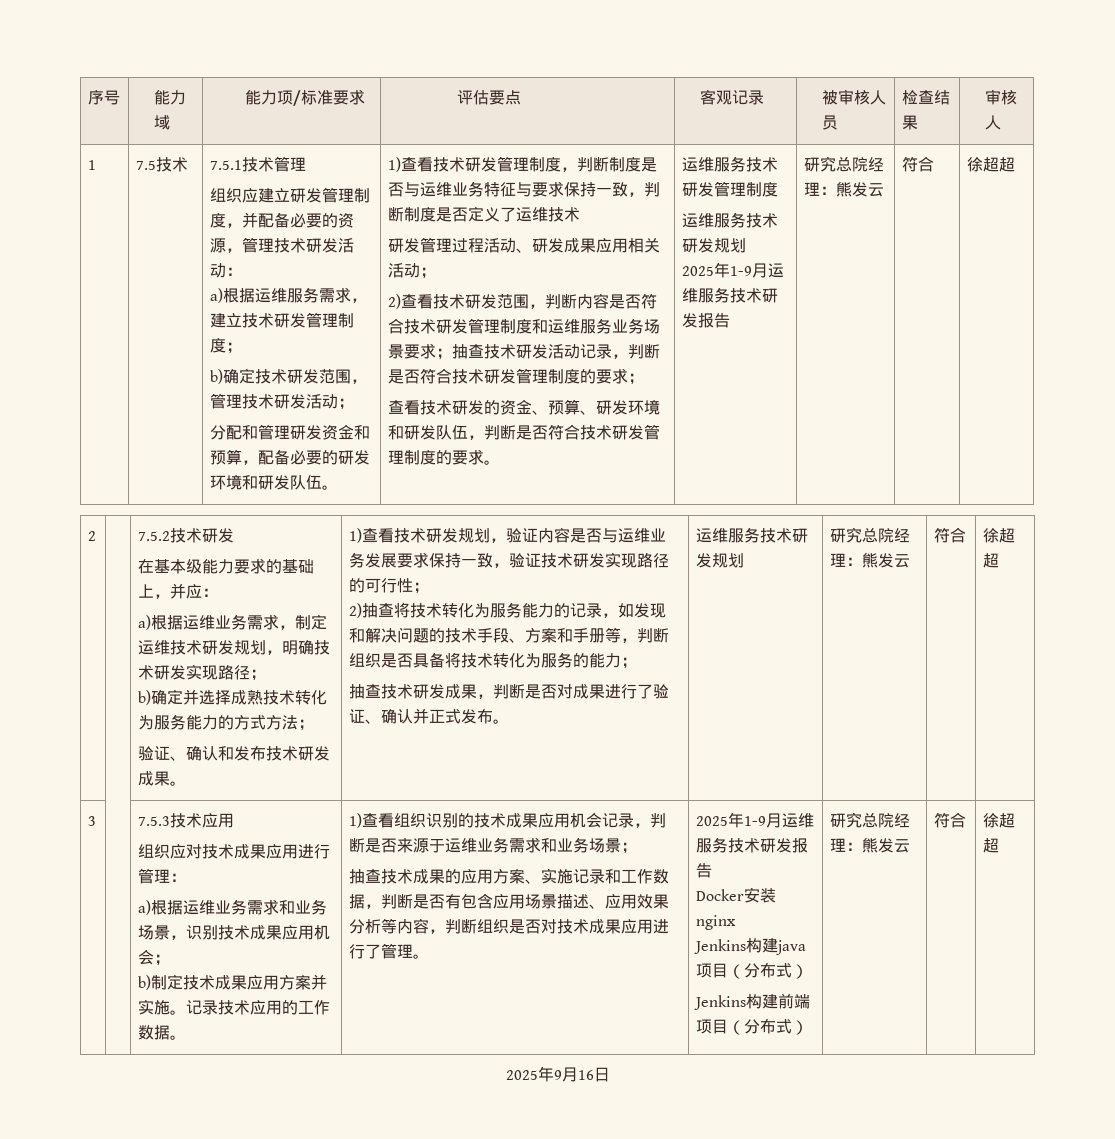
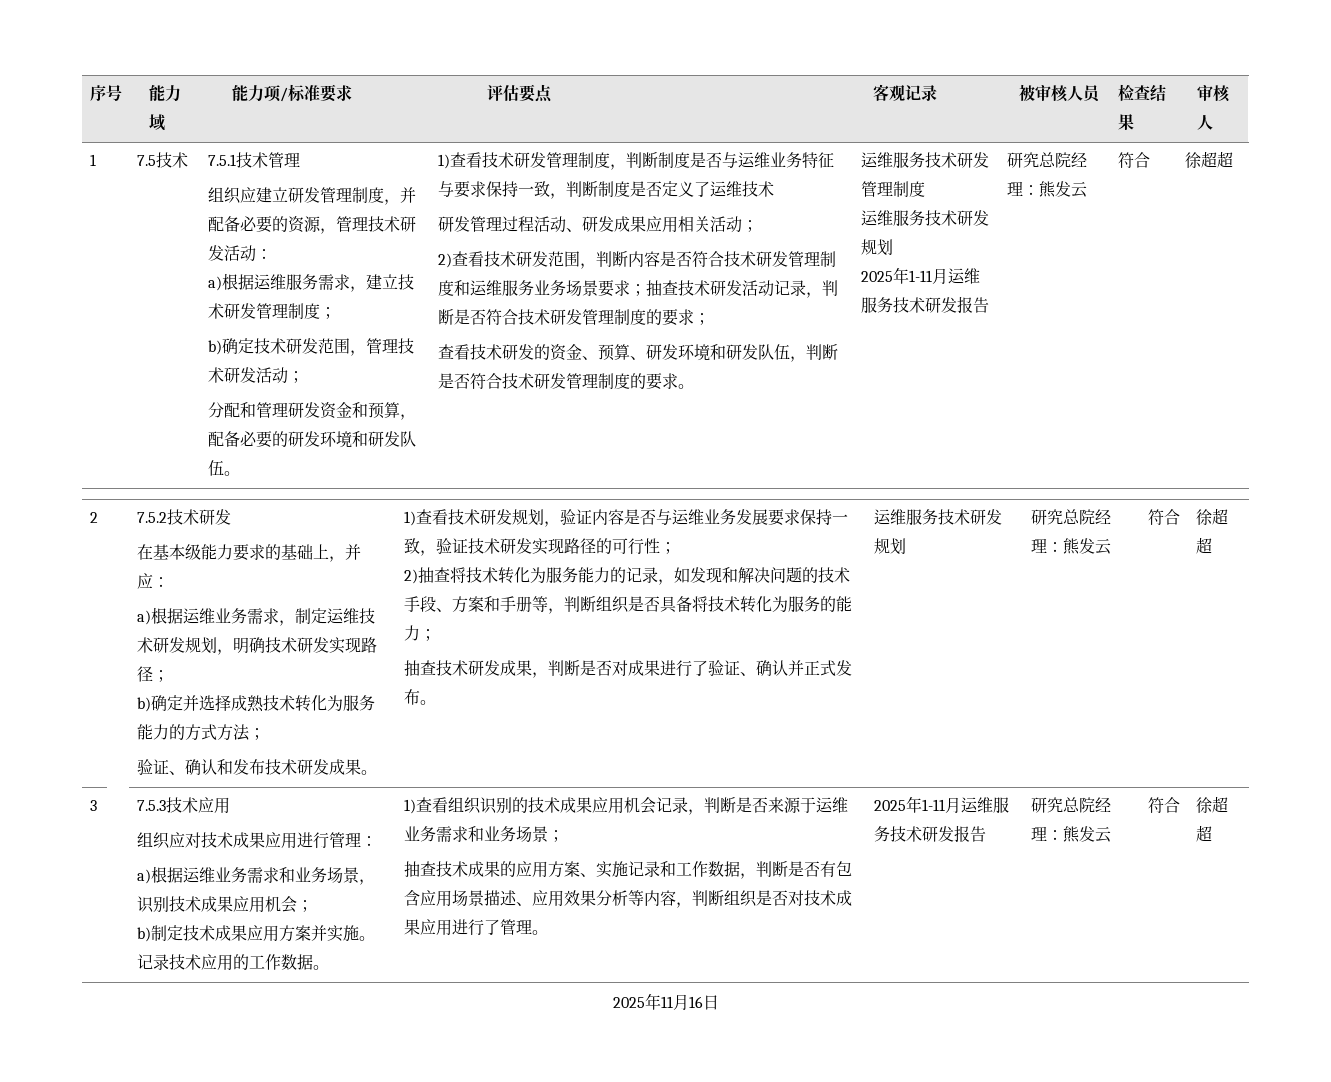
[730,266,753,276] 1-9 -> [908,270,932,282] 1-11
[744,813,815,828] [696,837,809,853] [696,863,713,878] [696,887,777,903] [696,915,737,930] [694,938,807,955] [696,962,809,979] [694,993,811,1010] [696,1018,809,1035] 1-9月运维服务技术研发报告 // Docker安装nginx // Jenkins构建java项目（分布式） // Jenkins构建前端项目（分布式） -> [921,797,1009,813] [873,825,986,842] 1-11月运维服务技术研发报告
[553,1070,562,1080] 9 -> [660,996,673,1008] 11

